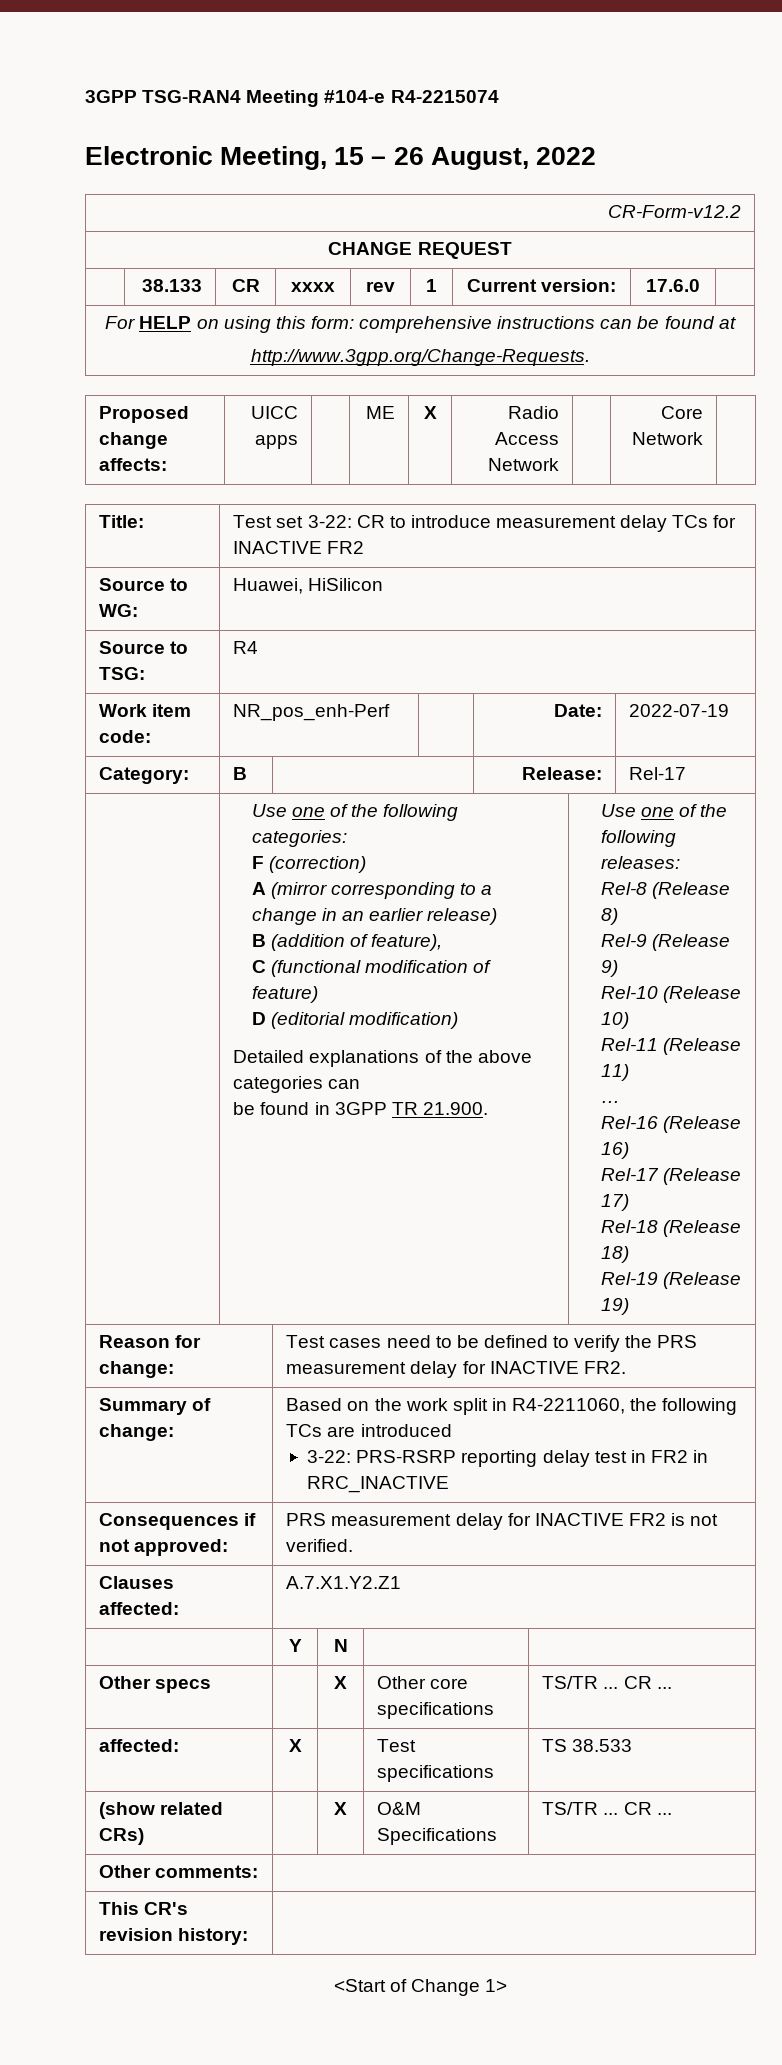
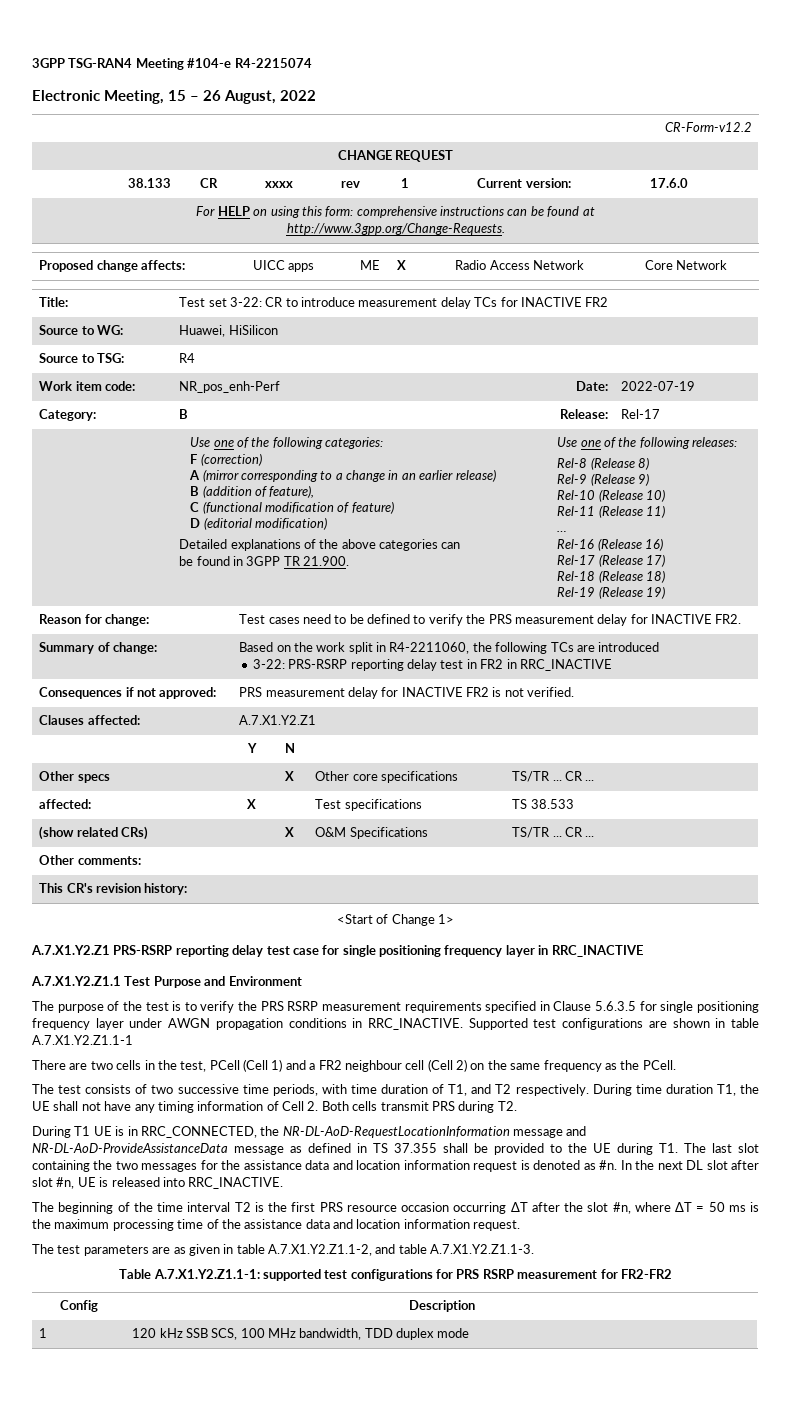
(508, 1985) none -> [31,945,643,957] [31,976,302,988] [32,1001,760,1013] [32,1018,759,1030] [32,1035,133,1045] [32,1059,676,1072] [32,1084,760,1096] [32,1101,517,1113] [32,1126,587,1138] [32,1143,759,1155] [32,1160,760,1172] [32,1177,284,1189] [32,1202,759,1214] [32,1219,521,1231] [32,1244,535,1256] [119,1269,672,1281] [60,1300,98,1312] [408,1300,475,1312] [39,1328,48,1338] [132,1328,469,1340] // A.7.X1.Y2.Z1 PRS-RSRP reporting delay test case for single positioning frequency layer in RRC_INACTIVE // A.7.X1.Y2.Z1.1 Test Purpose and Environment // The purpose of the test is to verify the PRS RSRP measurement requirements specified in Clause 5.6.3.5 for single positioning frequency layer under AWGN propagation conditions in RRC_INACTIVE. Supported test configurations are shown in table A.7.X1.Y2.Z1.1-1 // There are two cells in the test, PCell (Cell 1) and a FR2 neighbour cell (Cell 2) on the same frequency as the PCell. // The test consists of two successive time periods, with time duration of T1, and T2 respectively. During time duration T1, the UE shall not have any timing information of Cell 2. Both cells transmit PRS during T2. // During T1 UE is in RRC_CONNECTED, the NR-DL-AoD-RequestLocationInformation message and NR-DL-AoD-ProvideAssistanceData message as defined in TS 37.355 shall be provided to the UE during T1. The last slot containing the two messages for the assistance data and location information request is denoted as #n. In the next DL slot after slot #n, UE is released into RRC_INACTIVE. // The beginning of the time interval T2 is the first PRS resource occasion occurring ΔT after the slot #n, where ΔT = 50 ms is the maximum processing time of the assistance data and location information request. // The test parameters are as given in table A.7.X1.Y2.Z1.1-2, and table A.7.X1.Y2.Z1.1-3. // Table A.7.X1.Y2.Z1.1-1: supported test configurations for PRS RSRP measurement for FR2-FR2 // Config | Description // 1 | 120 kHz SSB SCS, 100 MHz bandwidth, TDD duplex mode

